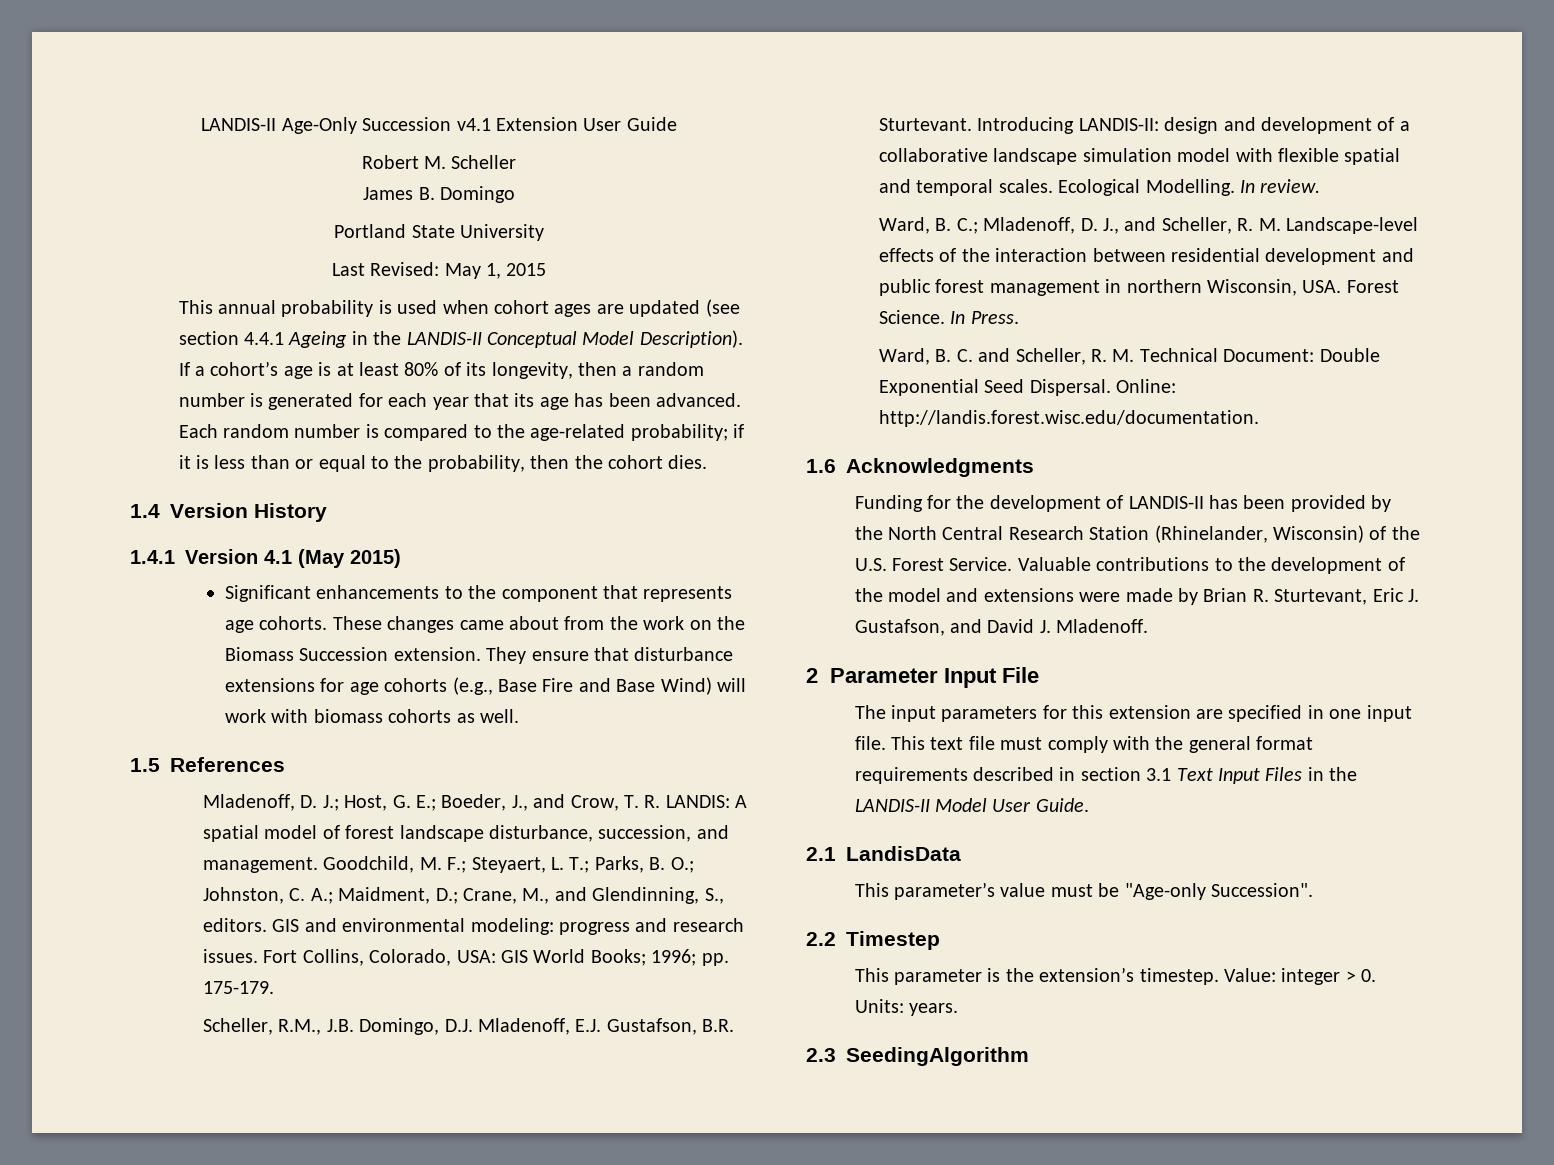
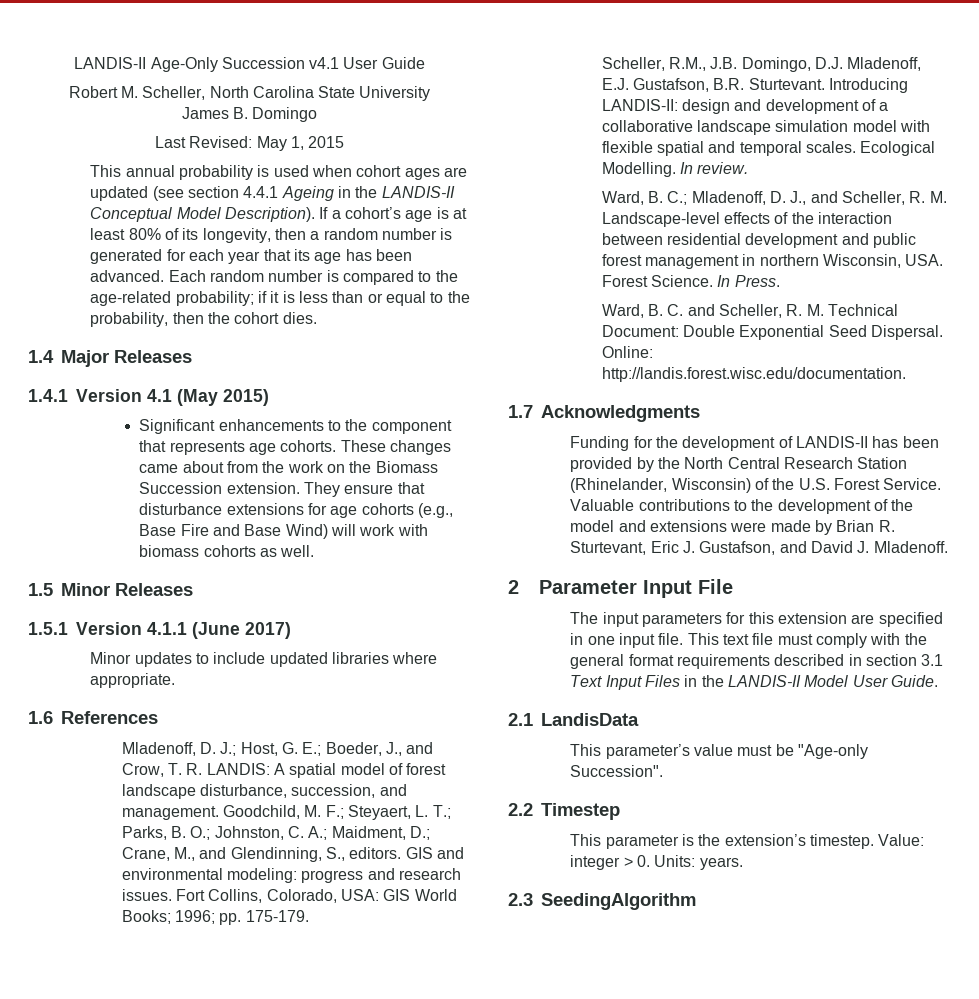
[495,117,578,131] Extension -> (340, 63) none
[451,155,517,169] Scheller -> [142,86,431,101] Scheller, North Carolina State University
[334,224,544,241] // Portland State University -> (318, 114) none
[170,503,327,522] Version History -> [61,350,192,367] Major Releases
(160, 765) none -> [61,583,193,596] [28,622,291,639] [90,652,438,667] [90,673,176,688] [28,711,53,724] Minor Releases // 1.5.1 Version 4.1.1 (June 2017) // Minor updates to include updated libraries where appropriate. // 1.6
[806,459,836,473] 1.6 -> [508,405,533,418] 1.7

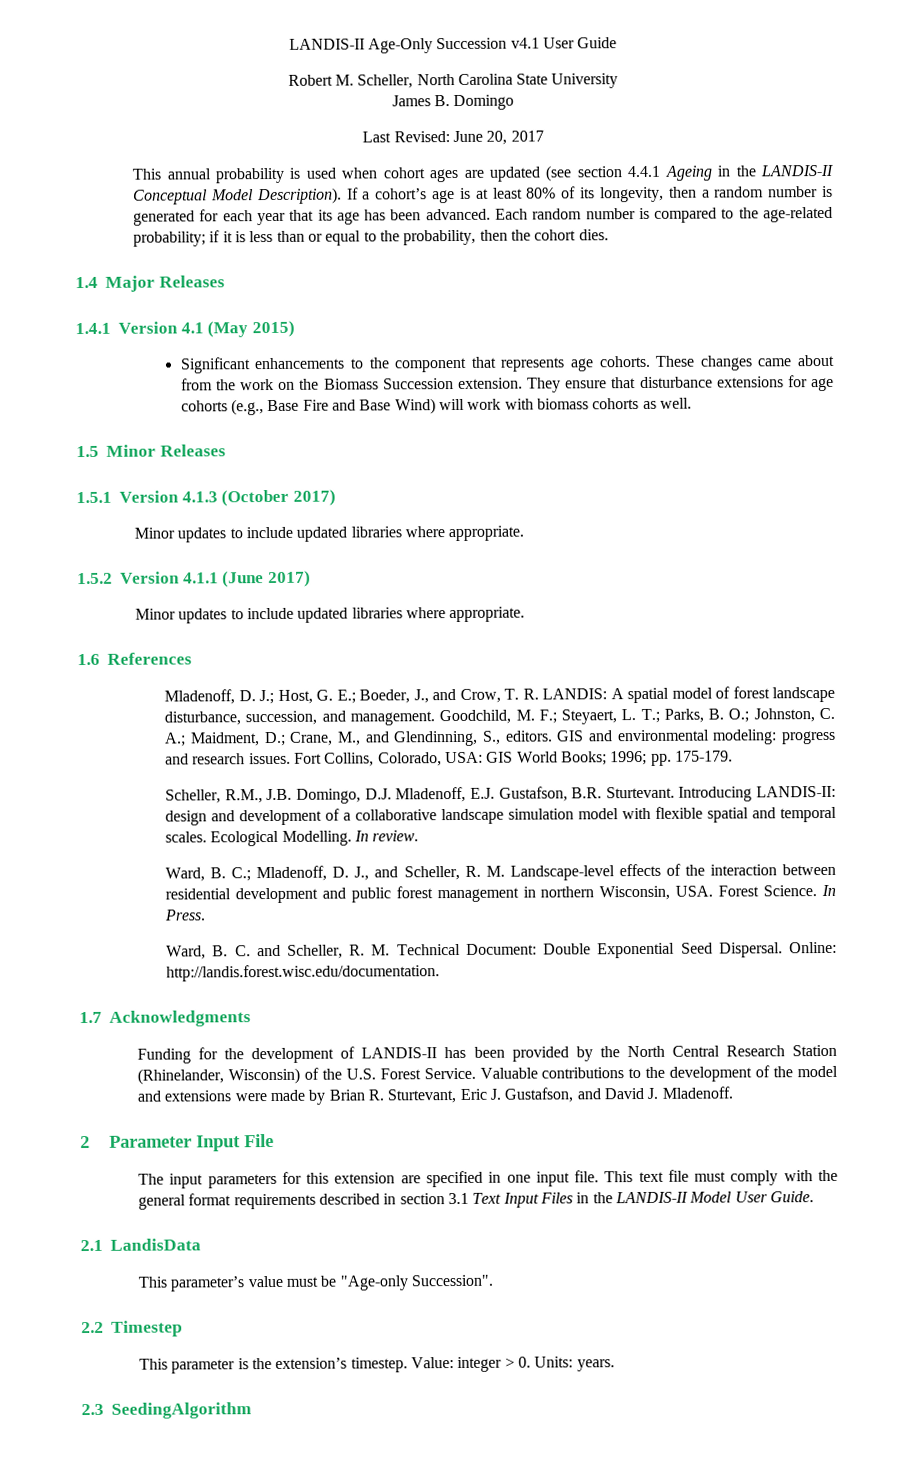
[256,136,345,151] May 1, 2015 -> [453,130,544,145] June 20, 2017
(142, 628) none -> [181,489,336,507] [134,525,525,543] [77,571,180,585] 4.1.3 (October 2017) // Minor updates to include updated libraries where appropriate. // 1.5.2 Version

